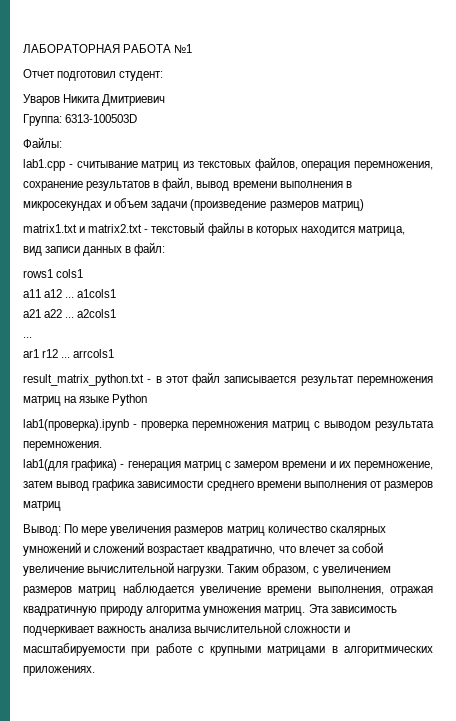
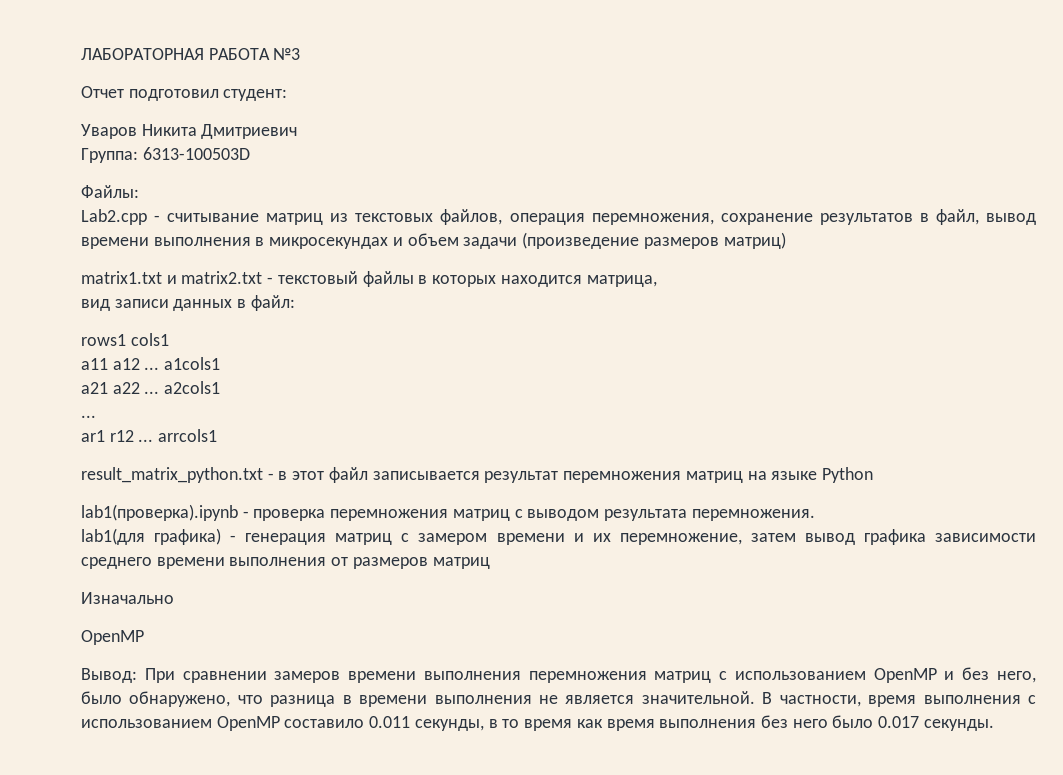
[174,44,193,53] №1 -> [273,48,301,60] №3
[23,159,65,171] lab1.cpp -> [81,209,147,225] Lab2.cpp
(61, 506) none -> [81,592,174,604] [81,630,144,645] // Изначально // OpenMP
[64,524,386,536] [23,542,383,556] [23,562,391,576] [23,583,433,596] [23,604,397,616] [23,622,350,636] [23,643,433,656] [23,666,95,676] По мере увеличения размеров матриц количество скалярных умножений и сложений возрастает квадратично, что влечет за собой увеличение вычислительной нагрузки. Таким образом, с увеличением размеров матриц наблюдается увеличение времени выполнения, отражая квадратичную природу алгоритма умножения матриц. Эта зависимость подчеркивает важность анализа вычислительной сложности и масштабируемости при работе с крупными матрицами в алгоритмических приложениях. -> [144,667,1036,683] [81,691,1037,707] [81,715,994,731] При сравнении замеров времени выполнения перемножения матриц с использованием OpenMP и без него, было обнаружено, что разница в времени выполнения не является значительной. В частности, время выполнения с использованием OpenMP составило 0.011 секунды, в то время как время выполнения без него было 0.017 секунды.

